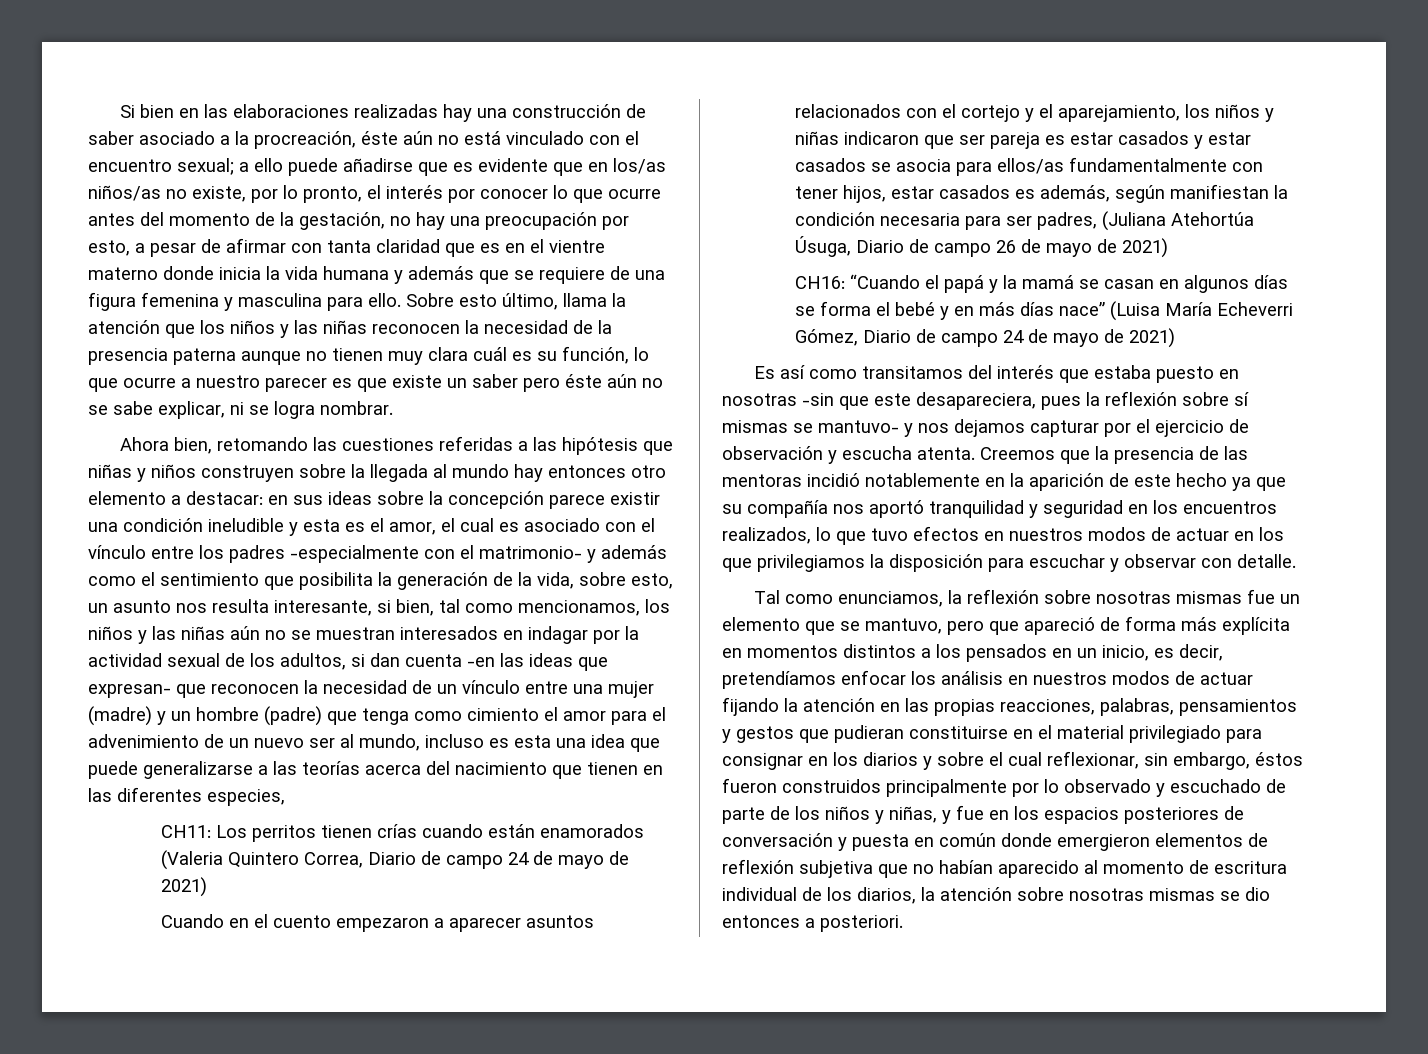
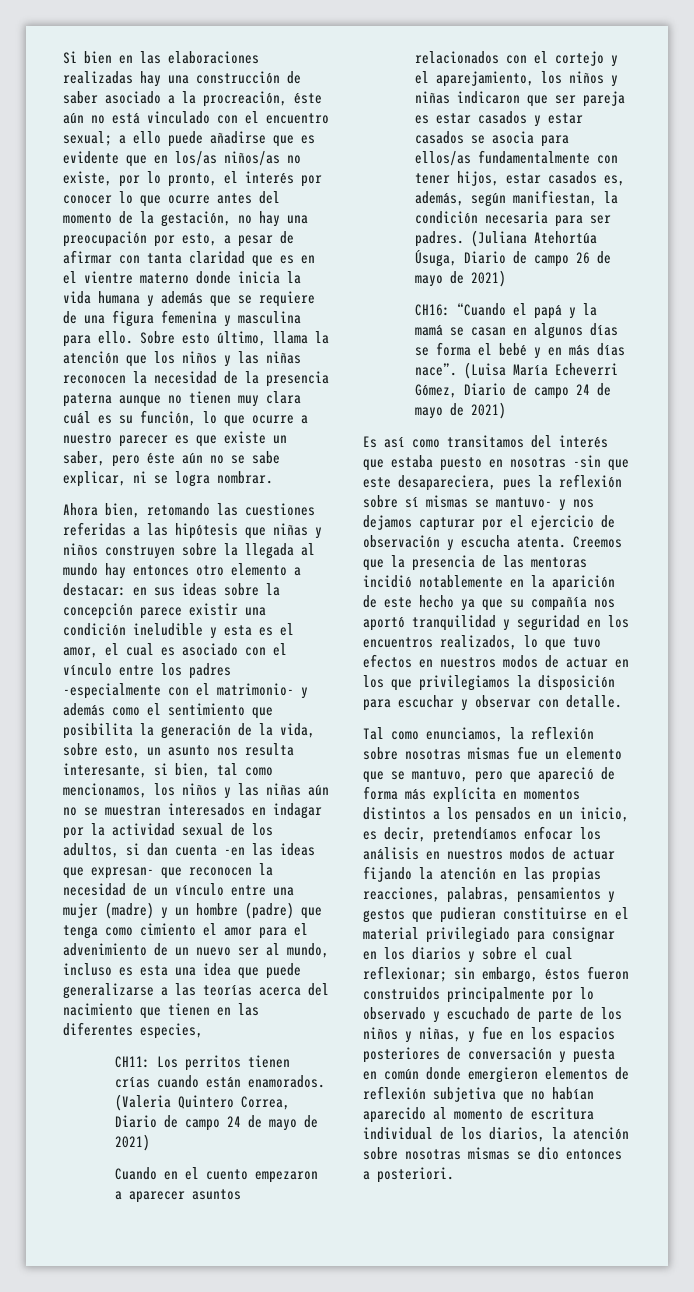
[472,374,518,388] saber -> [63,451,105,466] saber,
[539,824,644,838] enamorados -> [247,1075,325,1088] enamorados.
[1014,189,1035,199] es -> [603,175,625,186] es,
[1169,184,1269,199] manifiestan -> [512,190,597,206] manifiestan,
[1036,212,1097,230] padres, -> [414,231,464,247] padres.
[1058,302,1105,316] nace” -> [414,363,457,376] nace”.
[1047,751,1139,769] reflexionar, -> [363,966,447,982] reflexionar;

